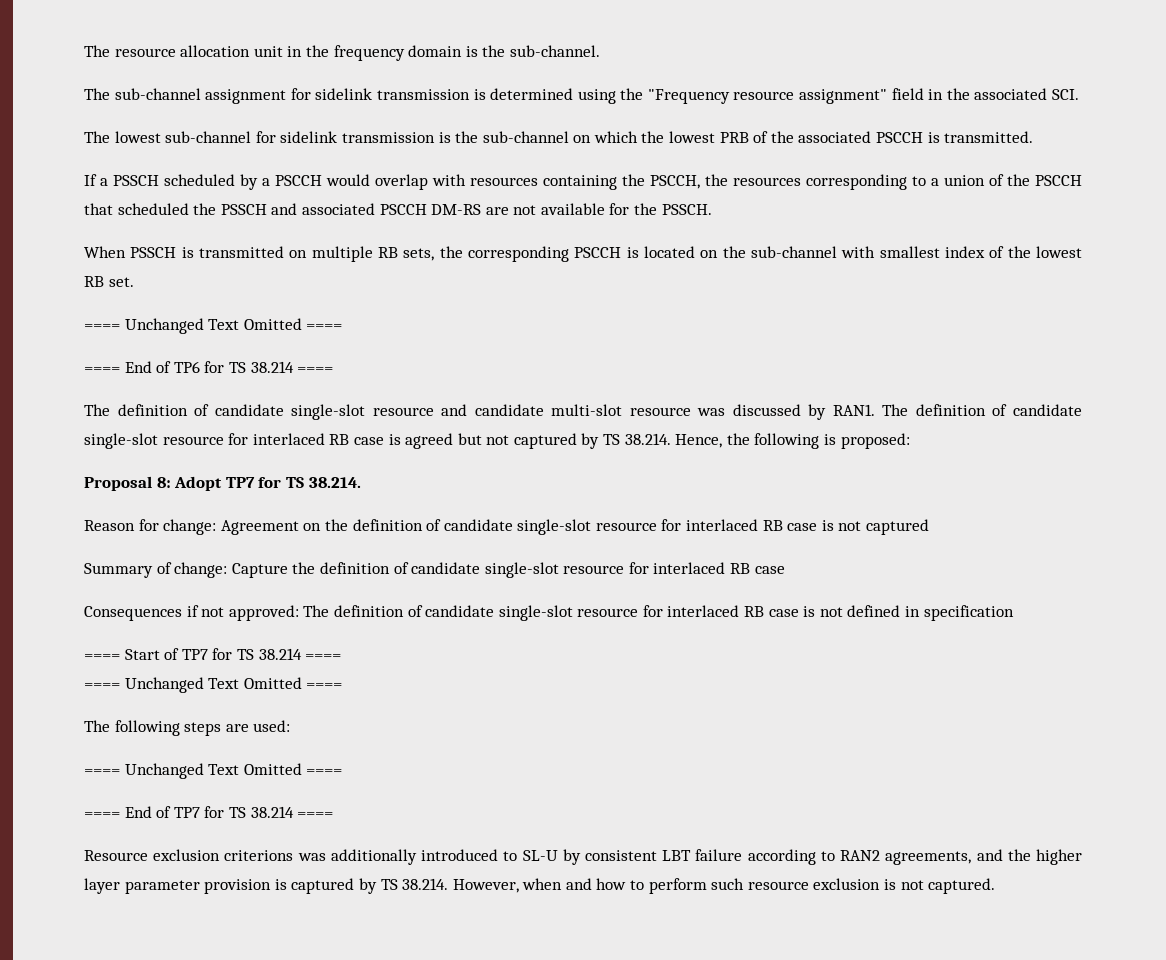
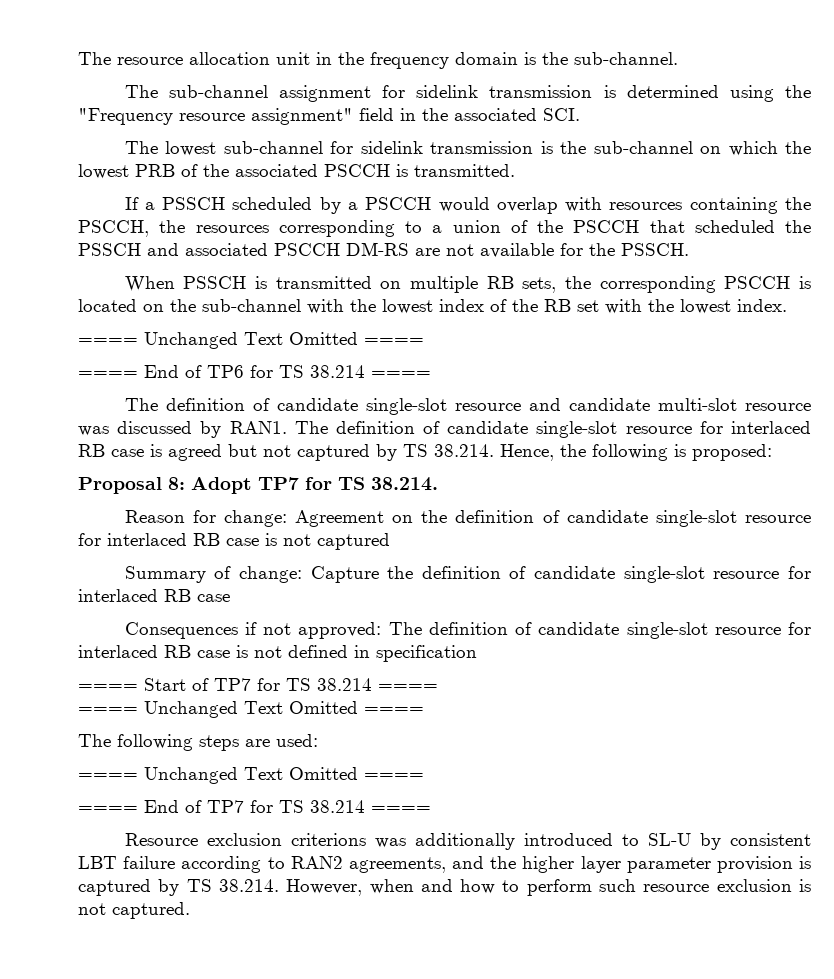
[879,246,940,258] smallest -> [350,299,433,314] the lowest
[1036,246,1083,258] [84,276,134,287] lowest RB set. -> [544,299,787,314] RB set with the lowest index.

